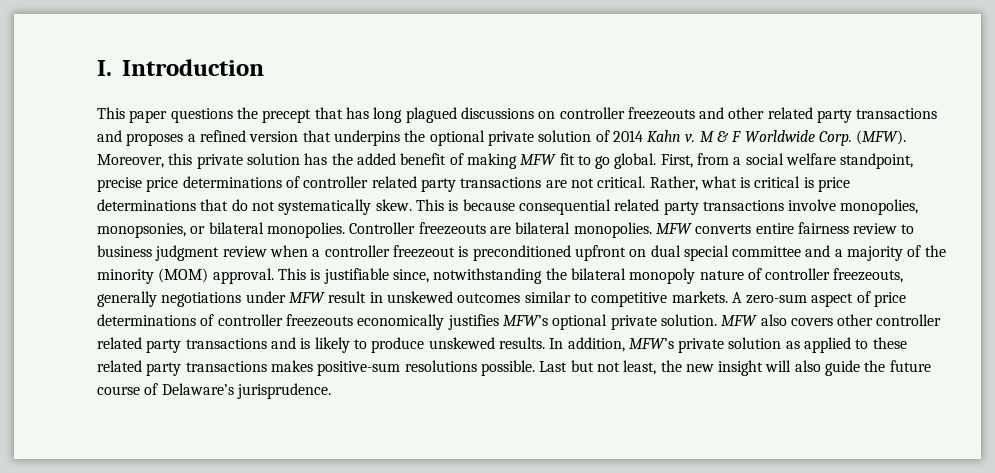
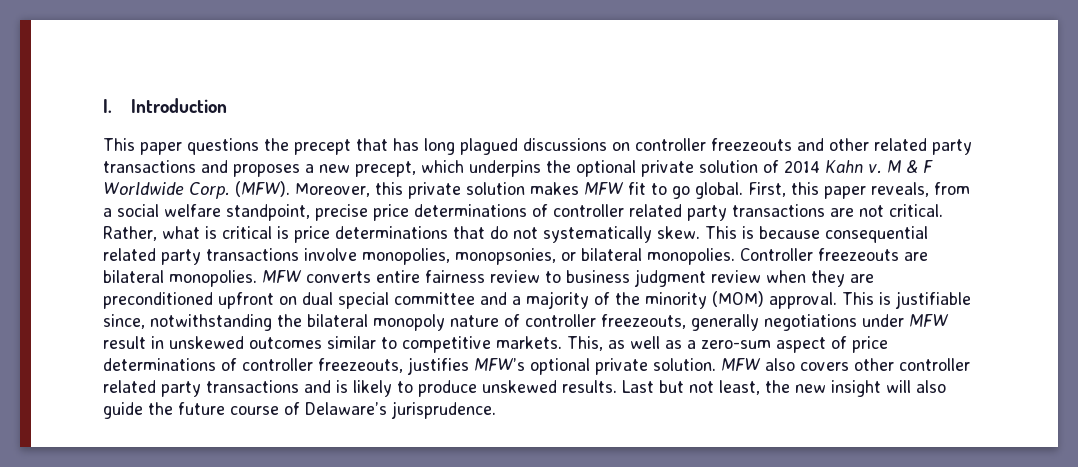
[199,130,331,142] refined version that -> [319,160,464,177] new precept, which
[304,153,517,169] has the added benefit of making -> [529,182,579,195] makes
(693, 161) none -> [790,182,929,199] this paper reveals,
[312,245,469,258] a controller freezeout is -> [811,270,874,287] they are
[731,292,742,303] A -> [567,336,696,351] This, as well as a
[285,314,445,330] freezeouts economically -> [318,358,403,373] freezeouts,
[549,337,907,353] [97,360,535,376] In addition, MFW’s private solution as applied to these related party transactions makes positive-sum resolutions possible. -> (617, 386) none

